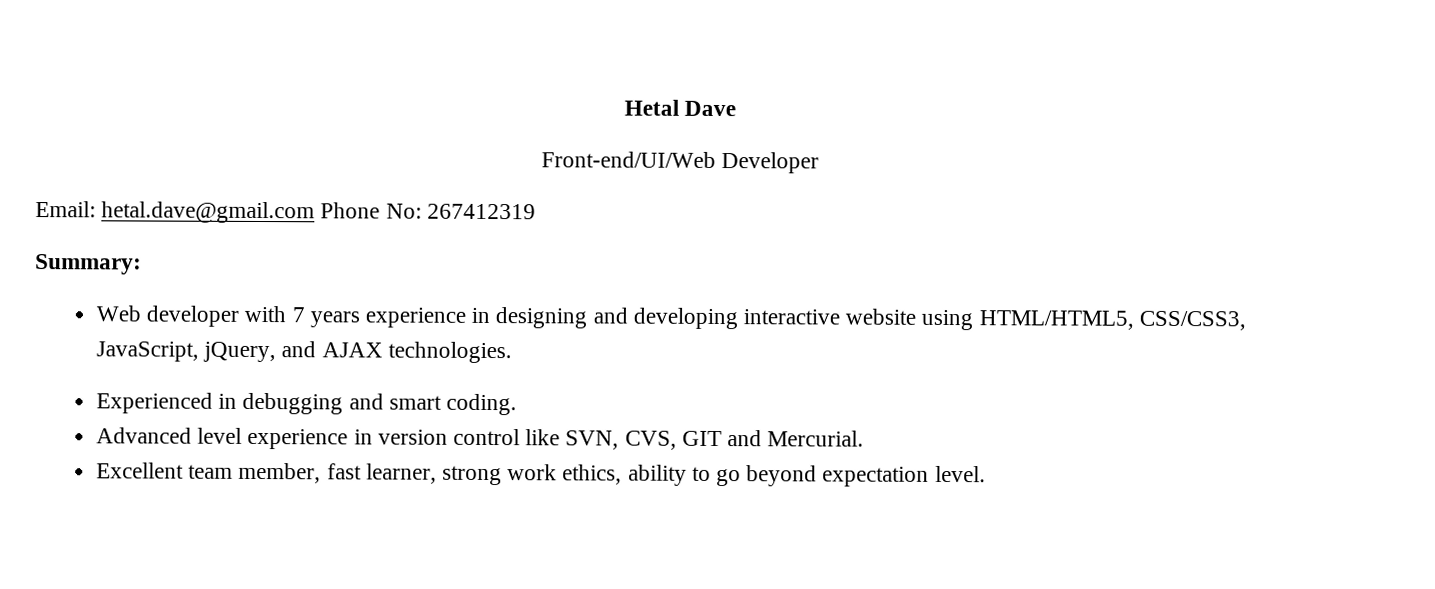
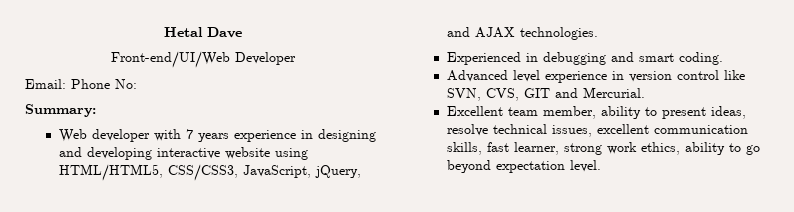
[101,201,316,224] hetal.dave@gmail.com -> (66, 84) none
[426,203,536,220] 267412319 -> (137, 84) none
(322, 473) none -> [600,106,746,119] [446,124,748,137] [446,142,482,155] ability to present ideas, resolve technical issues, excellent communication skills,

